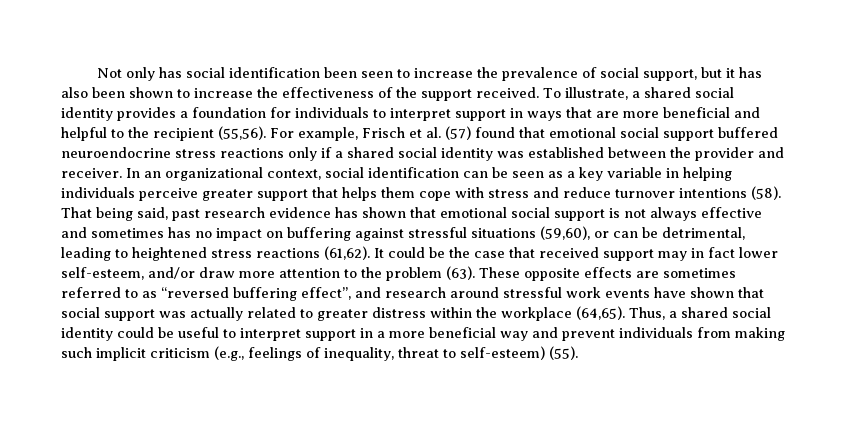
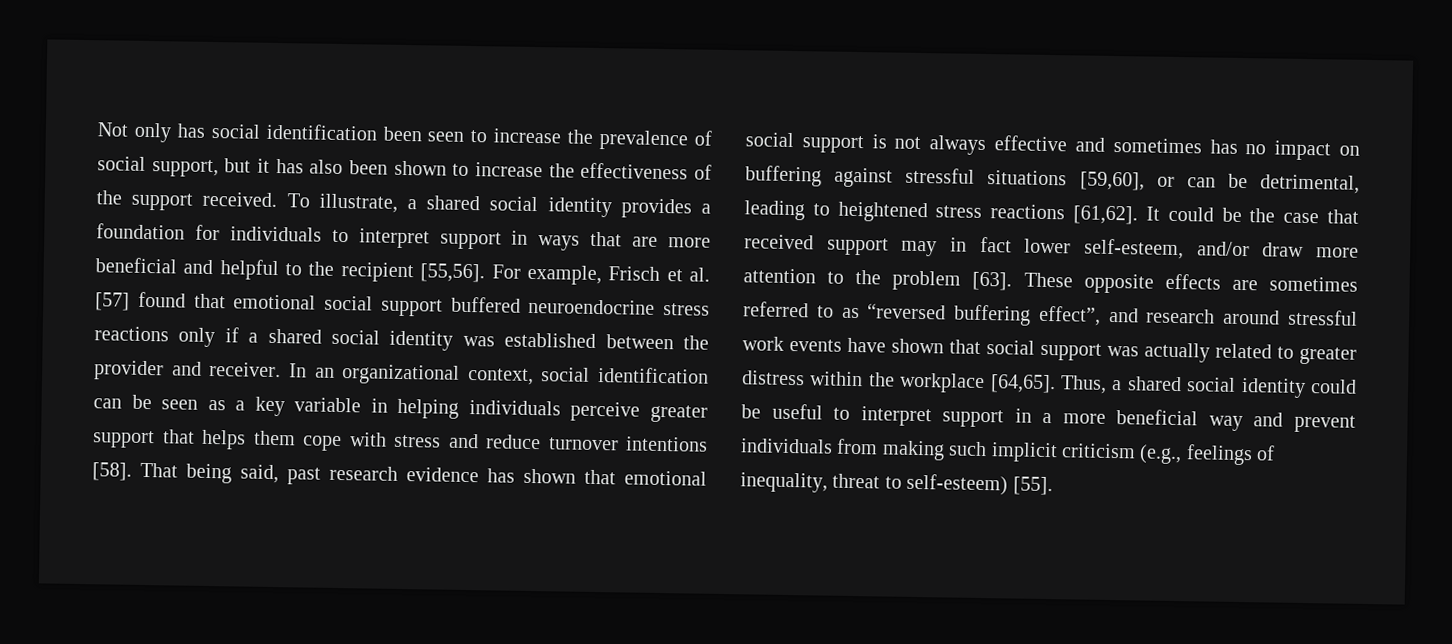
[218,126,266,140] (55,56). -> [420,263,486,283] [55,56].
[445,126,471,140] (57) -> [95,292,130,311] [57]
[751,186,781,200] (58). -> [92,462,132,481] [58].
[540,226,590,240] (59,60), -> [1079,171,1145,191] [59,60],
[324,246,370,260] (61,62). -> [1073,205,1139,225] [61,62].
[446,266,475,280] (63). -> [972,271,1013,291] [63].
[576,306,625,320] (64,65). -> [989,374,1056,394] [64,65].
[549,346,578,360] (55). -> [1012,476,1053,496] [55].

